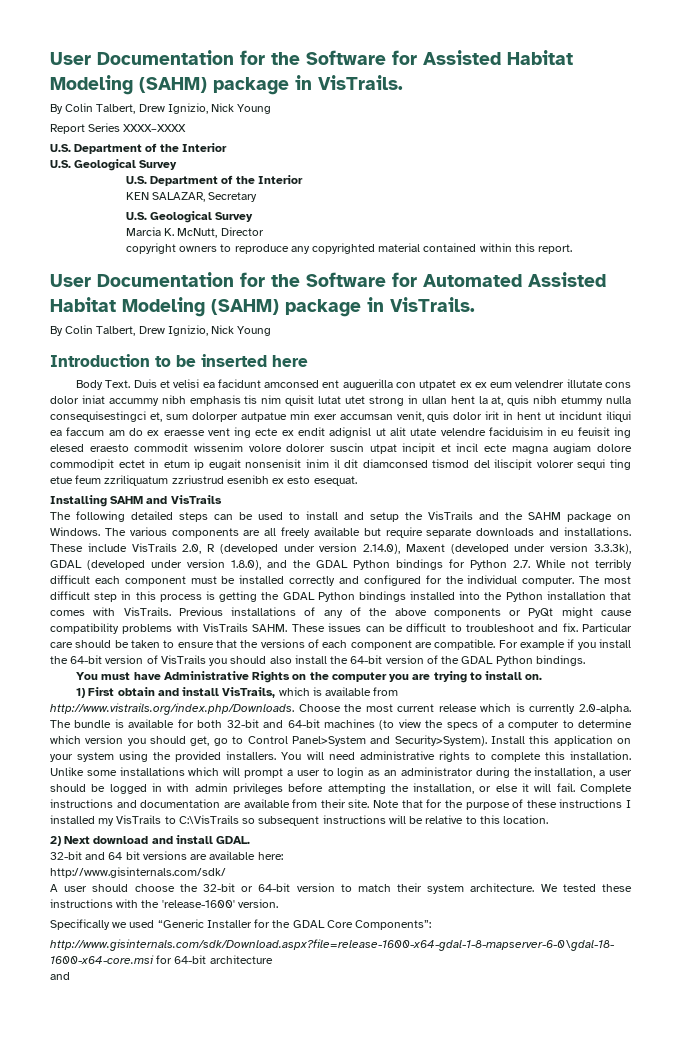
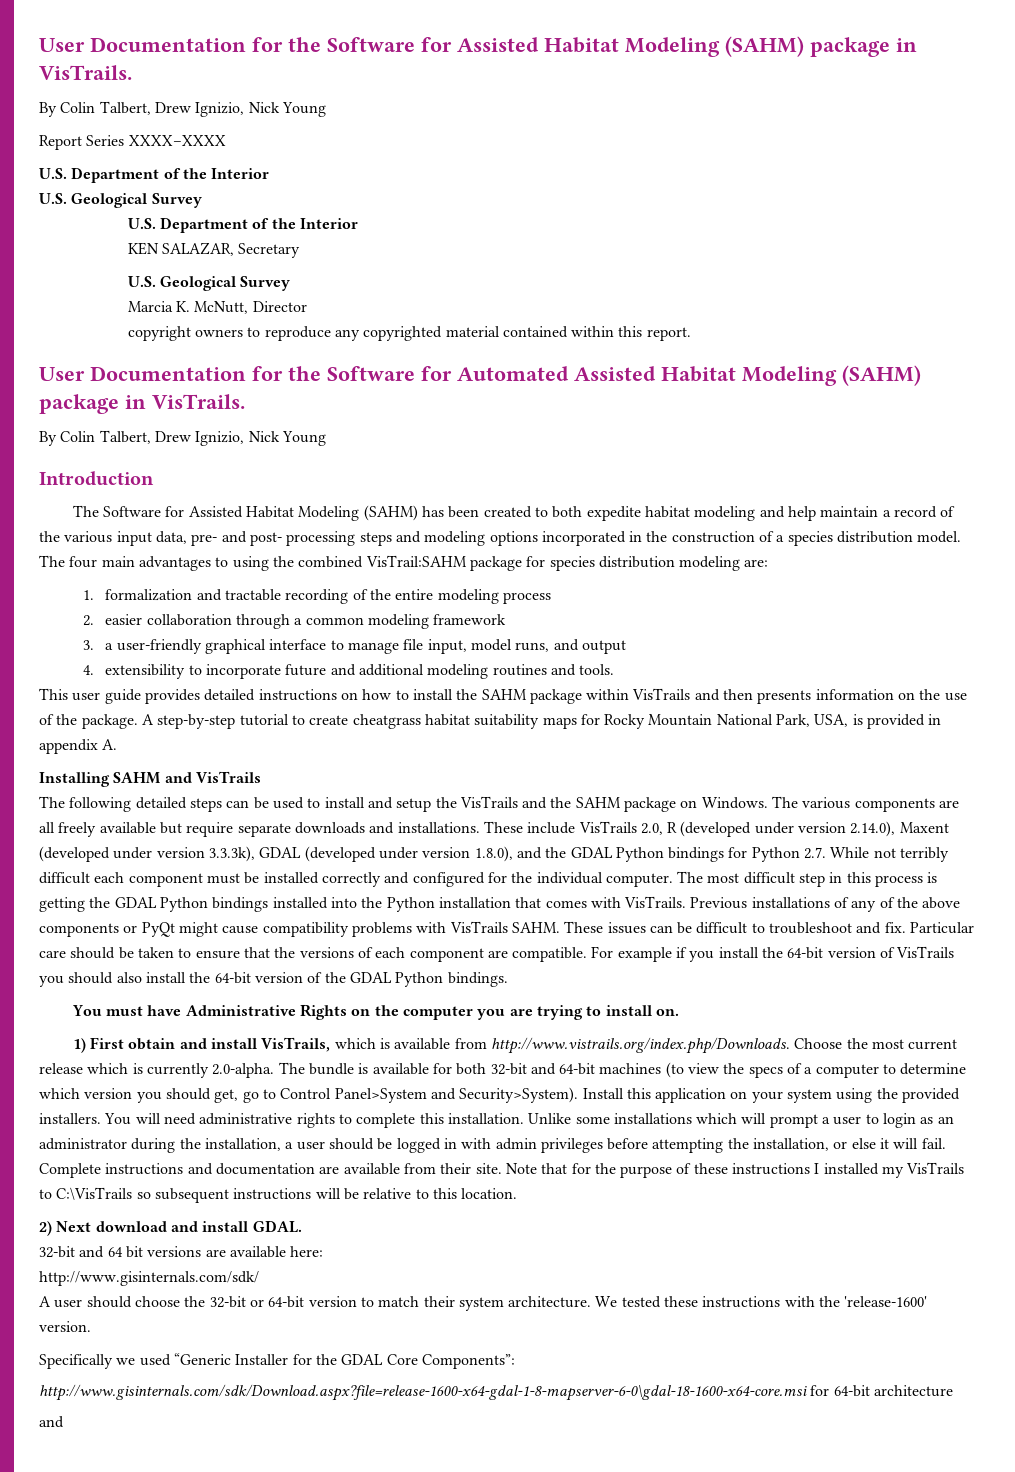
[155,354,308,367] [76,379,631,390] [50,395,631,406] [50,411,631,422] [50,427,631,438] [50,443,633,454] [50,459,631,470] [50,475,357,486] to be inserted here // Body Text. Duis et velisi ea facidunt amconsed ent auguerilla con utpatet ex ex eum velendrer illutate cons dolor iniat accummy nibh emphasis tis nim quisit lutat utet strong in ullan hent la at, quis nibh etummy nulla consequisestingci et, sum dolorper autpatue min exer accumsan venit, quis dolor irit in hent ut incidunt iliqui ea faccum am do ex eraesse vent ing ecte ex endit adignisl ut alit utate velendre faciduisim in eu feuisit ing elesed eraesto commodit wissenim volore dolorer suscin utpat incipit et incil ecte magna augiam dolore commodipit ectet in etum ip eugait nonsenisit inim il dit diamconsed tismod del iliscipit volorer sequi ting etue feum zzriliquatum zzriustrud esenibh ex esto esequat. -> [72,505,956,521] [39,531,962,546] [39,555,769,571] [83,589,552,604] [83,614,507,629] [83,639,626,654] [83,664,615,679] [39,688,967,704] [39,714,942,729] [39,739,118,754] // The Software for Assisted Habitat Modeling (SAHM) has been created to both expedite habitat modeling and help maintain a record of the various input data, pre- and post- processing steps and modeling options incorporated in the construction of a species distribution model. The four main advantages to using the combined VisTrail:SAHM package for species distribution modeling are: // 1. formalization and tractable recording of the entire modeling process // 2. easier collaboration through a common modeling framework // 3. a user-friendly graphical interface to manage file input, model runs, and output // 4. extensibility to incorporate future and additional modeling routines and tools. // This user guide provides detailed instructions on how to install the SAHM package within VisTrails and then presents information on the use of the package. A step-by-step tutorial to create cheatgrass habitat suitability maps for Rocky Mountain National Park, USA, is provided in appendix A.

